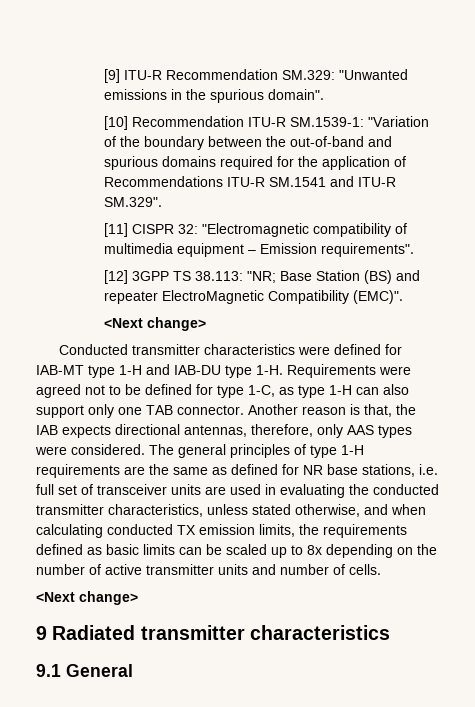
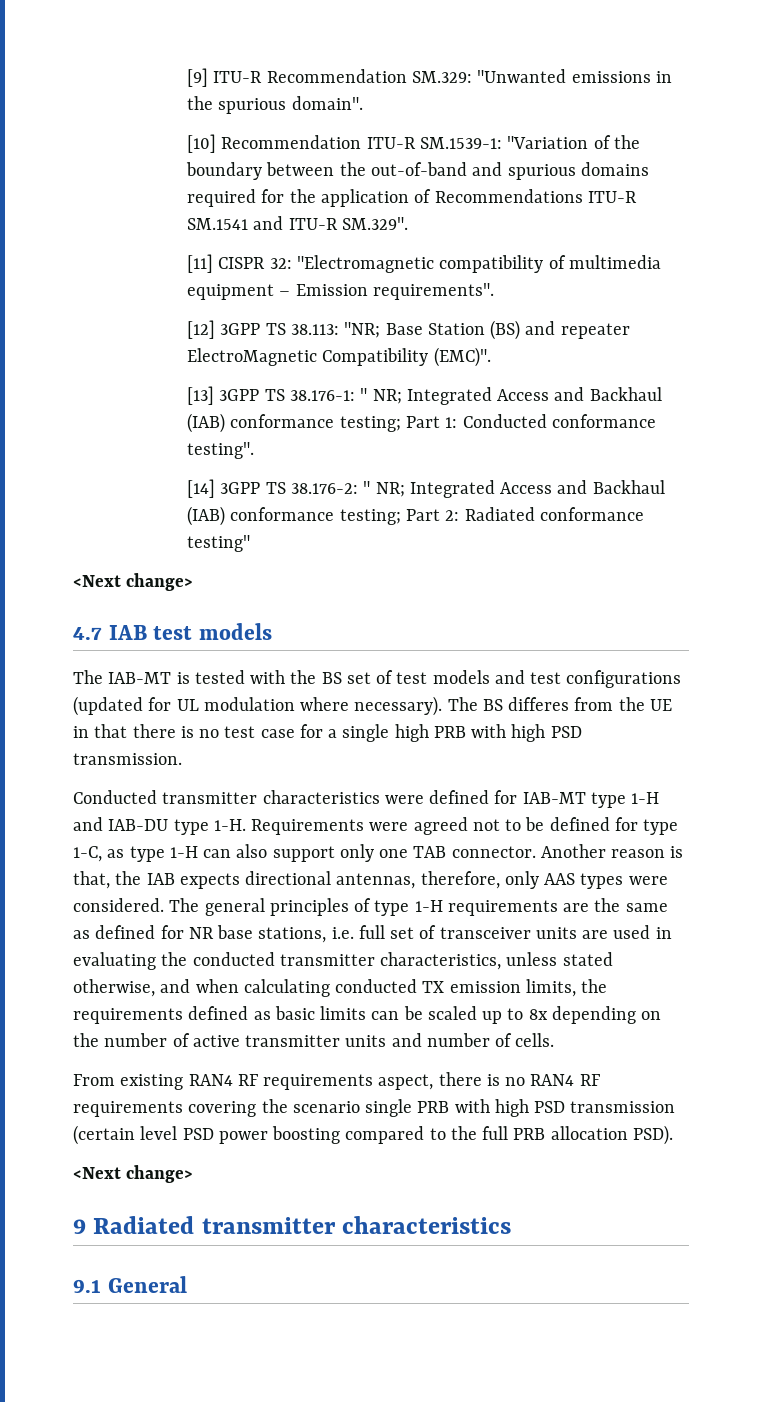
[103,317,206,331] <Next change> -> [187,386,662,405] [187,413,656,433] [187,442,255,459] [187,479,665,498] [187,506,644,526] [187,535,251,552] [73,573,194,591] [73,623,272,640] [73,670,682,688] [73,696,672,716] [73,724,582,742] [73,753,182,765] [13] 3GPP TS 38.176-1: " NR; Integrated Access and Backhaul (IAB) conformance testing; Part 1: Conducted conformance testing". // [14] 3GPP TS 38.176-2: " NR; Integrated Access and Backhaul (IAB) conformance testing; Part 2: Radiated conformance testing" // <Next change> // 4.7 IAB test models // The IAB-MT is tested with the BS set of test models and test configurations (updated for UL modulation where necessary). The BS differes from the UE in that there is no test case for a single high PRB with high PSD transmission.
(381, 569) none -> [73,1072,600,1090] [73,1099,676,1117] [73,1125,673,1145] // From existing RAN4 RF requirements aspect, there is no RAN4 RF requirements covering the scenario single PRB with high PSD transmission (certain level PSD power boosting compared to the full PRB allocation PSD).

